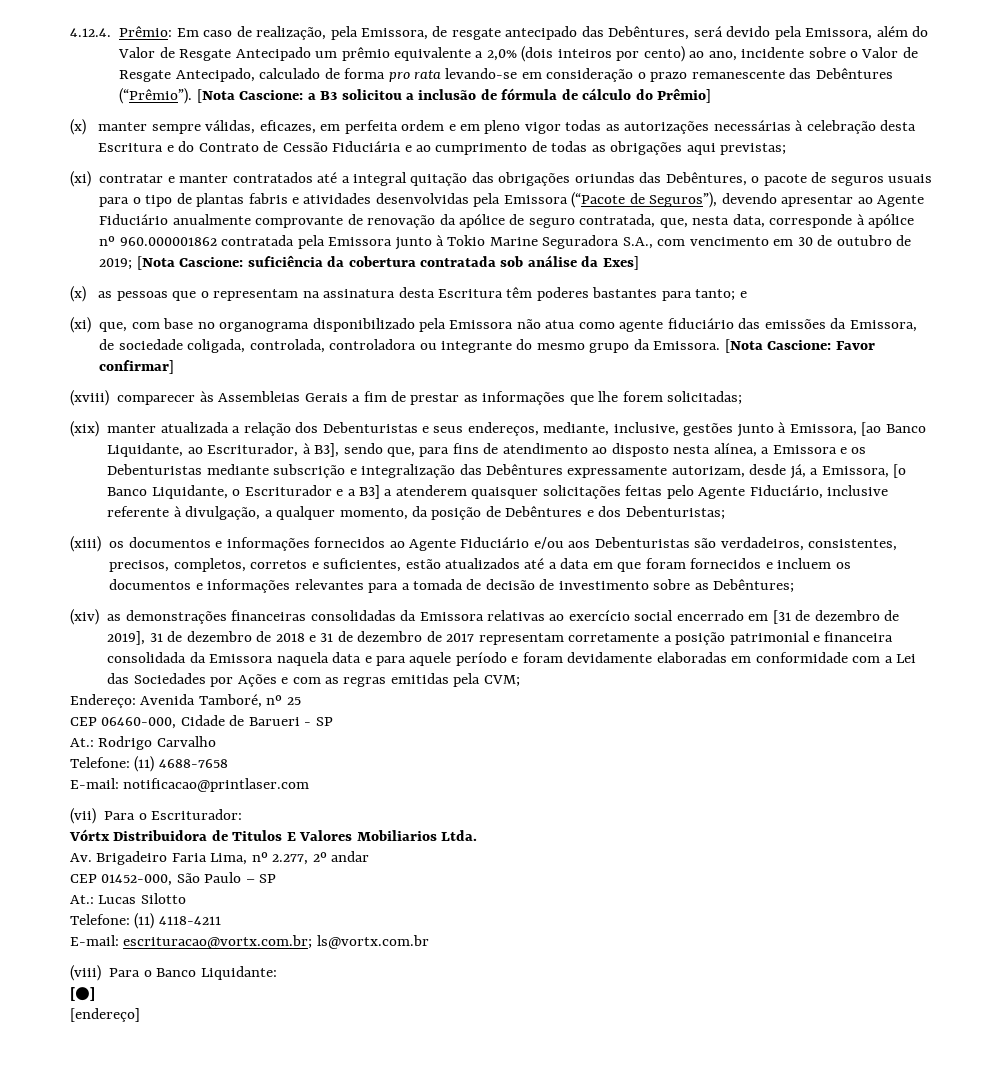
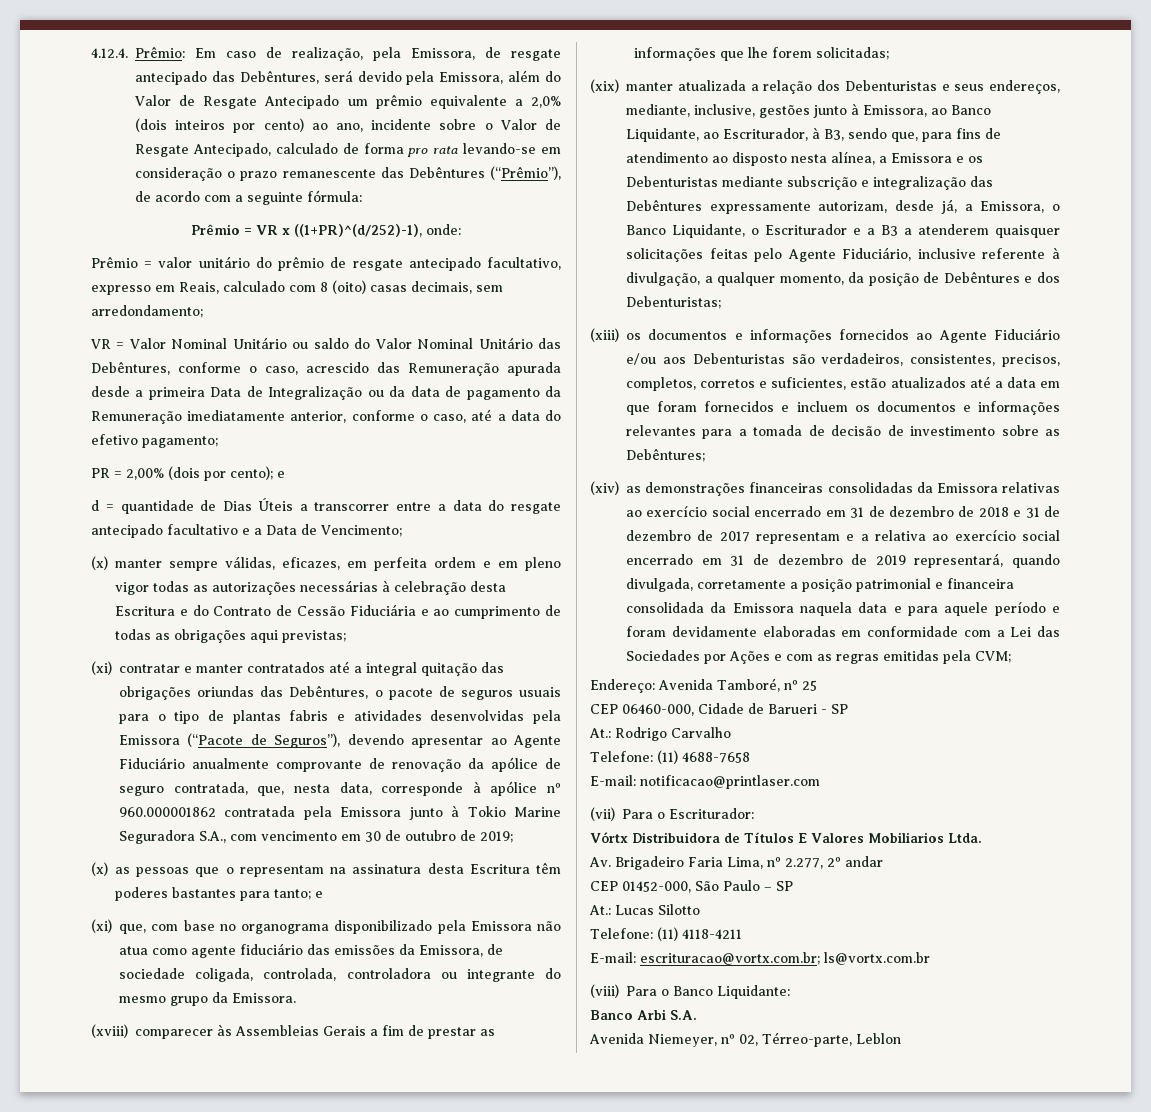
[119,88,712,104] (“Prêmio”). [Nota Cascione: a B3 solicitou a inclusão de fórmula de cálculo do Prêmio] -> [490,166,561,180] [135,190,362,205] [191,224,461,237] [91,256,561,271] [91,280,503,295] [91,305,203,318] [91,337,561,349] [91,361,561,376] [91,386,561,400] [91,409,561,424] [91,434,218,448] [91,466,285,481] [91,498,561,514] [91,524,402,538] (“Prêmio”), de acordo com a seguinte fórmula: // Prêmio = VR x ((1+PR)^(d/252)-1), onde: // Prêmio = valor unitário do prêmio de resgate antecipado facultativo, expresso em Reais, calculado com 8 (oito) casas decimais, sem arredondamento; // VR = Valor Nominal Unitário ou saldo do Valor Nominal Unitário das Debêntures, conforme o caso, acrescido das Remuneração apurada desde a primeira Data de Integralização ou da data de pagamento da Remuneração imediatamente anterior, conforme o caso, até a data do efetivo pagamento; // PR = 2,00% (dois por cento); e // d = quantidade de Dias Úteis a transcorrer entre a data do resgate antecipado facultativo e a Data de Vencimento;
[136,255,639,270] [Nota Cascione: suficiência da cobertura contratada sob análise da Exes] -> (513, 837) none
[724,339,875,353] [99,360,175,374] [Nota Cascione: Favor confirmar] -> (296, 998) none
[861,422,882,436] [ao -> [931,108,947,115] ao
[314,443,340,457] B3], -> [824,129,844,141] B3,
[893,464,907,478] [o -> [1052,204,1060,211] o
[358,485,380,499] B3] -> [881,225,898,236] B3
[772,610,900,624] [107,631,146,645] [31 de dezembro de 2019], -> (846, 513) none
(564, 639) none -> [846,529,1060,541] [626,553,1060,568] [626,578,693,592] e a relativa ao exercício social encerrado em 31 de dezembro de 2019 representará, quando divulgada,
[232,830,283,841] Titulos -> [744,832,794,843] Títulos
[70,987,95,1001] [70,1008,140,1022] [●] // [endereço] -> [590,1009,697,1020] [589,1032,901,1047] Banco Arbi S.A. // Avenida Niemeyer, nº 02, Térreo-parte, Leblon

